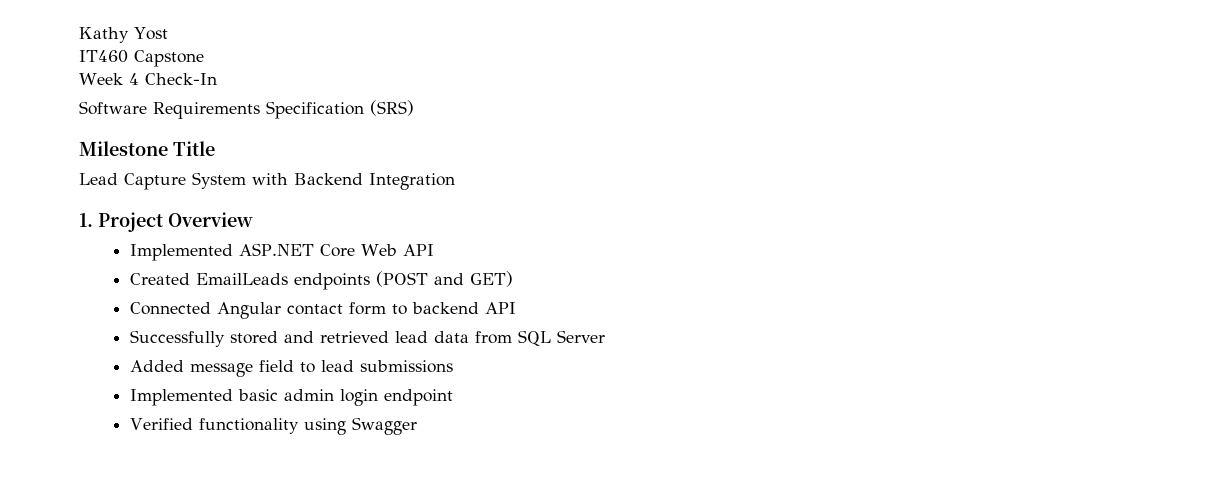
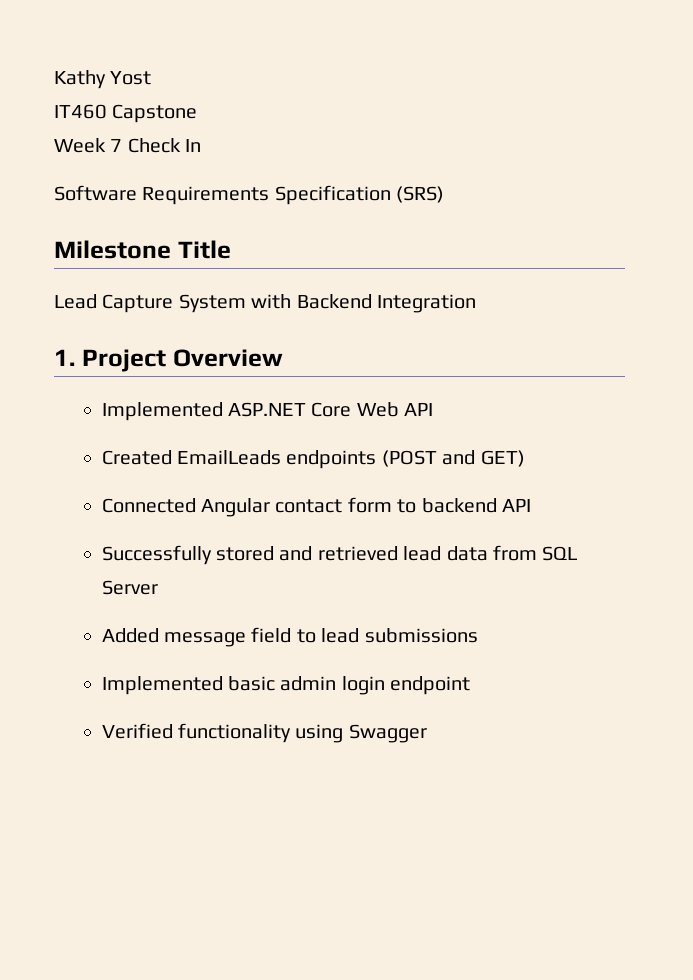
[128,73,217,85] 4 Check-In -> [110,138,202,153] 7 Check In

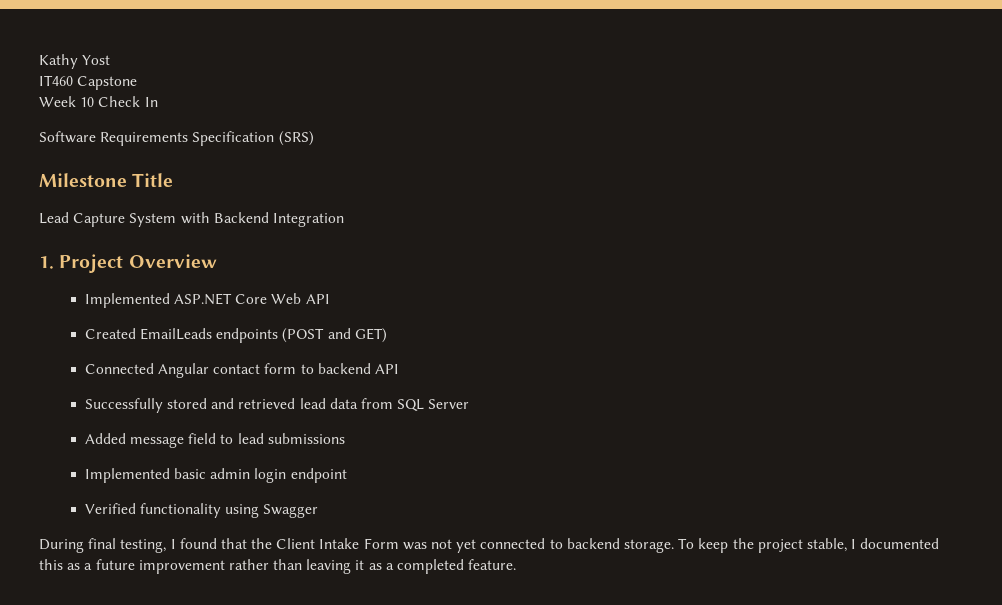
[110,139,123,152] 7 -> [80,97,95,107] 10
(427, 733) none -> [39,538,940,553] [39,559,517,574] // During final testing, I found that the Client Intake Form was not yet connected to backend storage. To keep the project stable, I documented this as a future improvement rather than leaving it as a completed feature.

